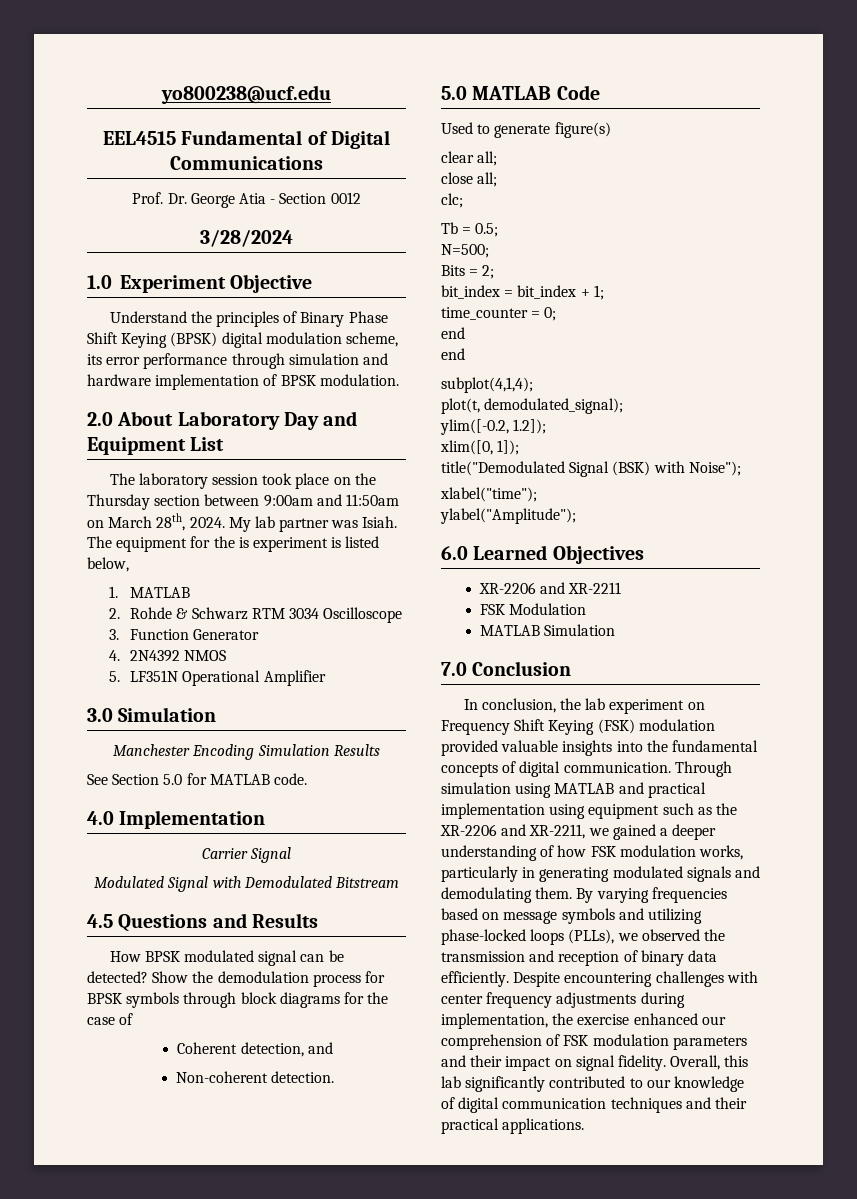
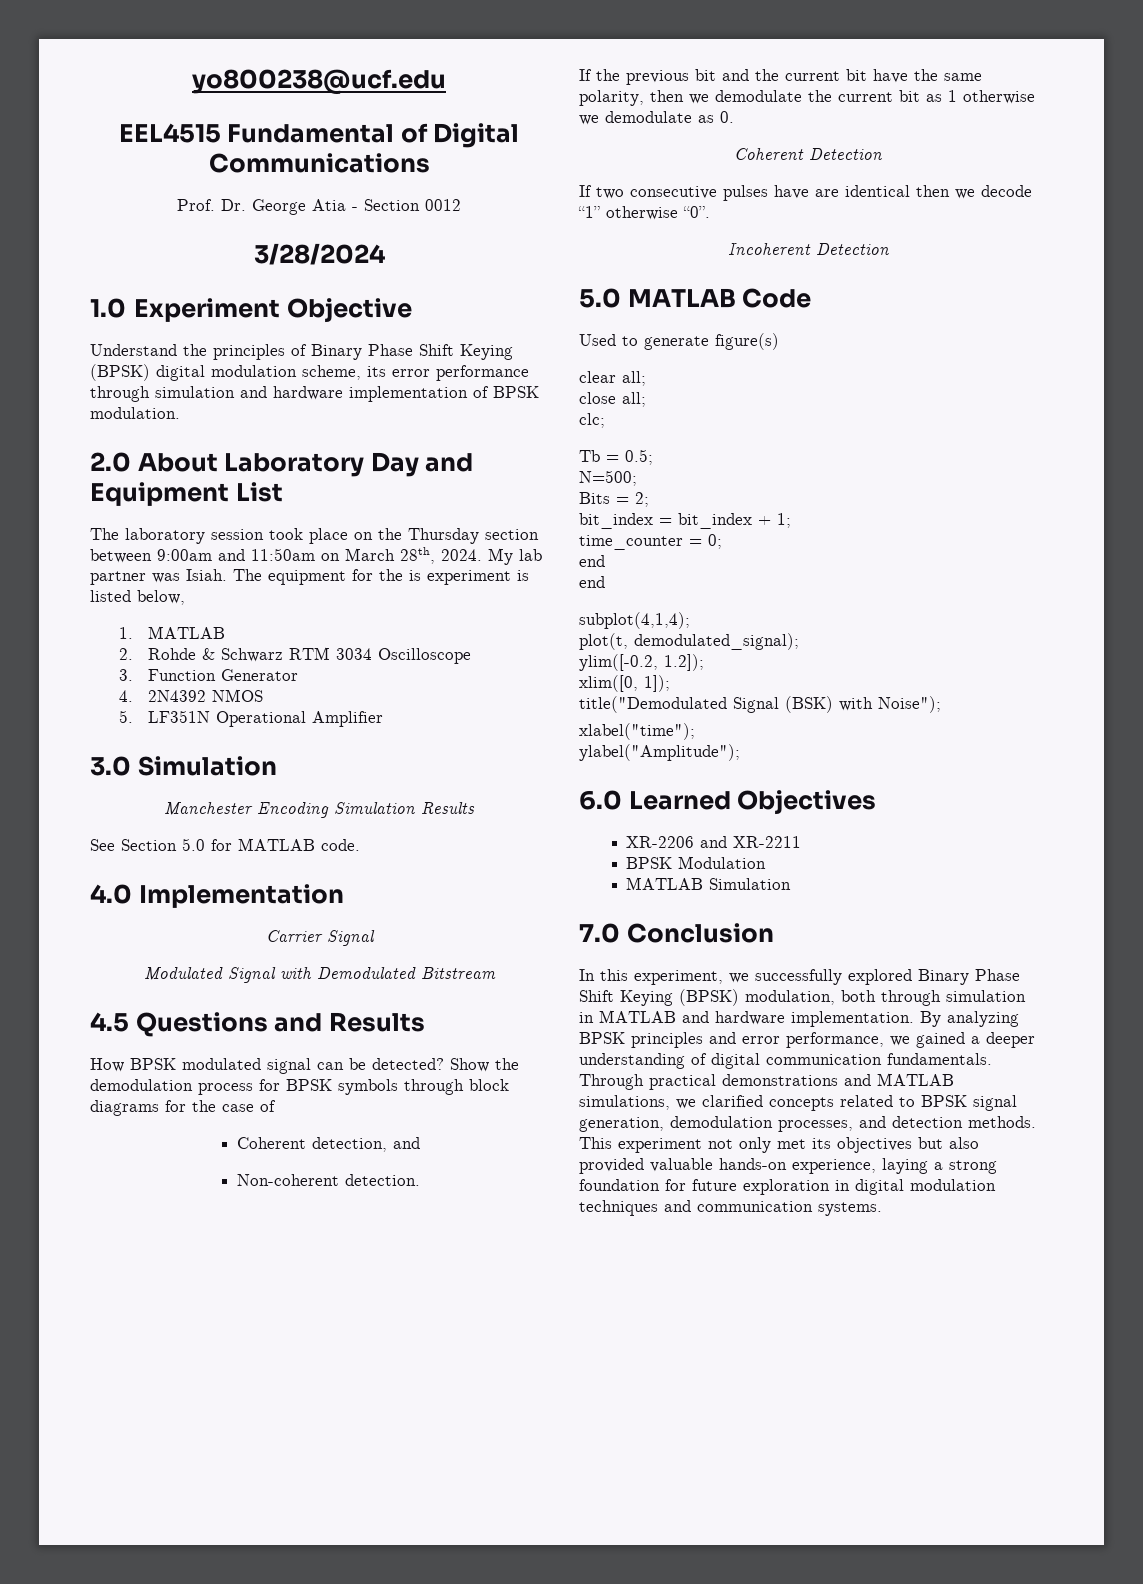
(335, 1077) none -> [579,69,982,85] [579,90,1035,106] [579,111,734,125] [734,148,882,160] [579,185,1032,201] [578,206,710,220] [727,243,889,255] // If the previous bit and the current bit have the same polarity, then we demodulate the current bit as 1 otherwise we demodulate as 0. // Coherent Detection // If two consecutive pulses have are identical then we decode “1” otherwise “0”. // Incoherent Detection
[479,604,505,615] FSK -> [626,857,673,869] BPSK
[481,698,705,714] [441,719,715,735] [441,740,758,756] [441,761,732,777] [441,782,706,798] [441,803,737,819] [440,824,586,839] conclusion, the lab experiment on Frequency Shift Keying (FSK) modulation provided valuable insights into the fundamental concepts of digital communication. Through simulation using MATLAB and practical implementation using equipment such as the XR-2206 and XR-2211, -> [600,969,1020,985] [579,989,1026,1006] [579,1010,1019,1027] [579,1032,884,1048] this experiment, we successfully explored Binary Phase Shift Keying (BPSK) modulation, both through simulation in MATLAB and hardware implementation. By analyzing BPSK principles and error performance,
[557,845,743,860] [441,866,760,882] [441,887,727,903] [441,908,702,924] [441,929,725,945] [441,950,717,966] [441,971,758,987] [441,992,685,1008] [441,1013,726,1029] [441,1034,747,1050] [441,1055,749,1071] [441,1076,744,1092] [441,1097,747,1113] [441,1118,585,1134] how FSK modulation works, particularly in generating modulated signals and demodulating them. By varying frequencies based on message symbols and utilizing phase-locked loops (PLLs), we observed the transmission and reception of binary data efficiently. Despite encountering challenges with center frequency adjustments during implementation, the exercise enhanced our comprehension of FSK modulation parameters and their impact on signal fidelity. Overall, this lab significantly contributed to our knowledge of digital communication techniques and their practical applications. -> [711,1053,992,1069] [579,1073,954,1090] [579,1095,1017,1111] [579,1116,1036,1132] [579,1137,979,1153] [579,1158,997,1174] [579,1179,996,1195] [579,1200,882,1216] digital communication fundamentals. Through practical demonstrations and MATLAB simulations, we clarified concepts related to BPSK signal generation, demodulation processes, and detection methods. This experiment not only met its objectives but also provided valuable hands-on experience, laying a strong foundation for future exploration in digital modulation techniques and communication systems.

